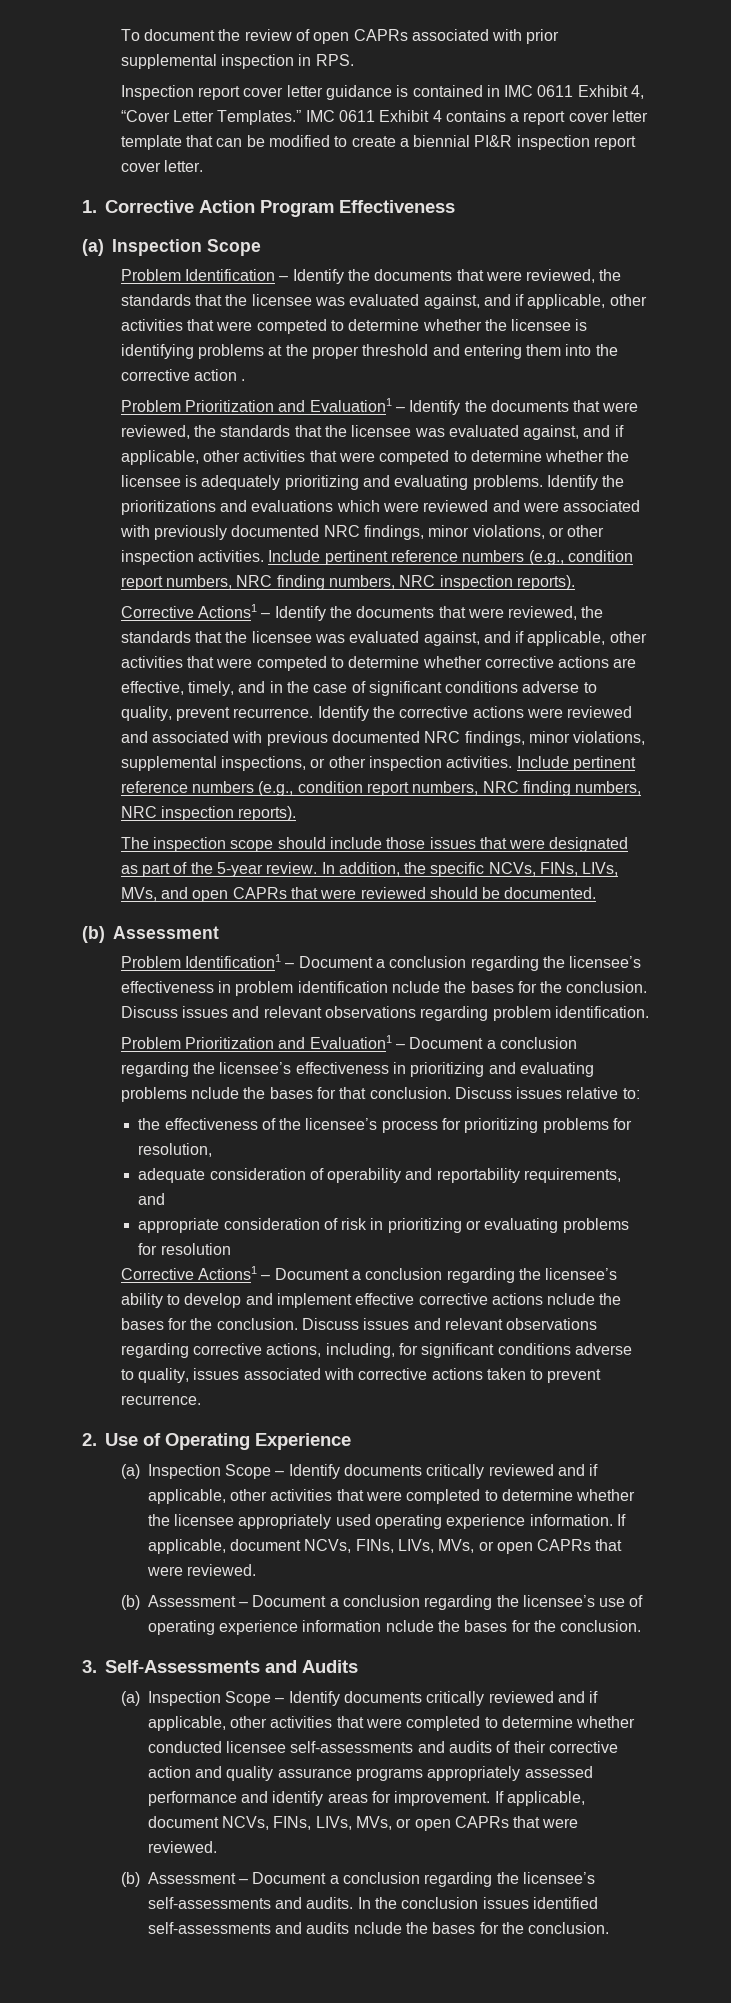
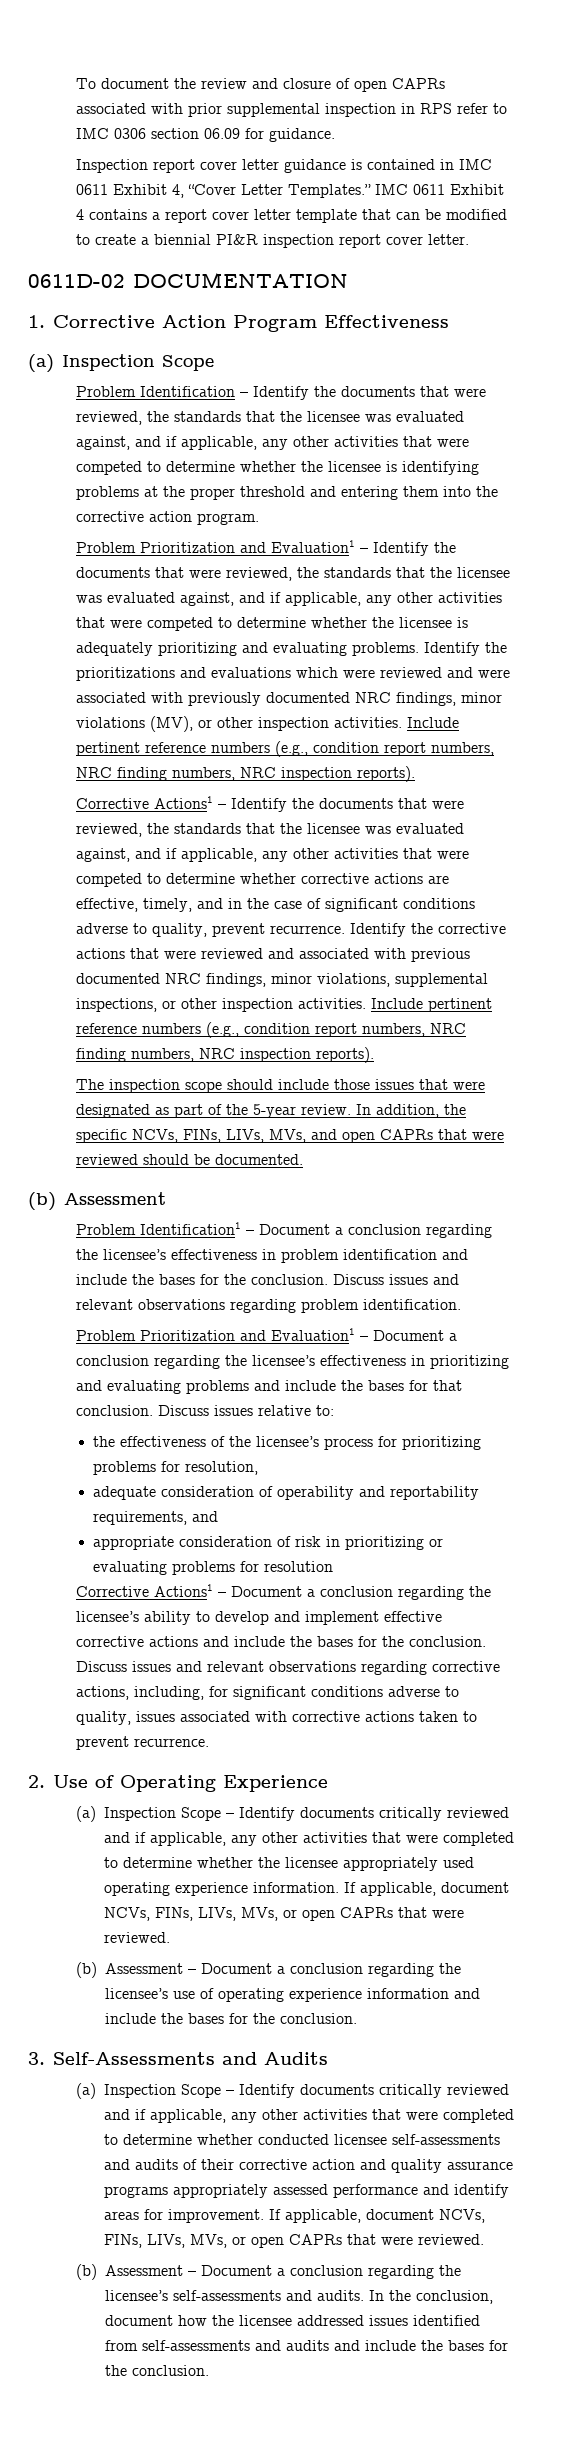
(292, 35) none -> [251,78,331,89] and closure
[315,54,354,66] RPS. -> [419,103,507,114] [75,128,335,142] RPS refer to IMC 0306 section 06.09 for guidance.
(203, 166) none -> [28,272,348,288] // 0611D-02 DOCUMENTATION
(606, 301) none -> [261,439,288,450] any
[241,379,246,381] . -> [196,513,259,525] program.
(199, 457) none -> [365,595,392,606] any
[472,525,545,539] violations, -> [75,716,193,732] violations (MV),
(606, 638) none -> [261,851,288,862] any
(524, 712) none -> [129,948,159,959] that
[391,981,440,993] nclude -> [441,1249,468,1260] [75,1274,127,1285] and include
[190,1087,239,1099] nclude -> [253,1380,336,1391] and include
[547,1293,596,1305] nclude -> [202,1636,285,1647] and include
(226, 1496) none -> [230,1835,257,1846] any
[385,1620,434,1632] nclude -> [453,1988,480,1999] [104,2013,156,2024] and include
(226, 1723) none -> [230,2112,257,2123] any
[401,1897,479,1909] conclusion -> [415,2290,493,2304] [104,2315,364,2326] conclusion, document how the licensee addressed
[147,1922,402,1934] self-assessments and audits nclude -> [104,2340,416,2351] from self-assessments and audits and include

